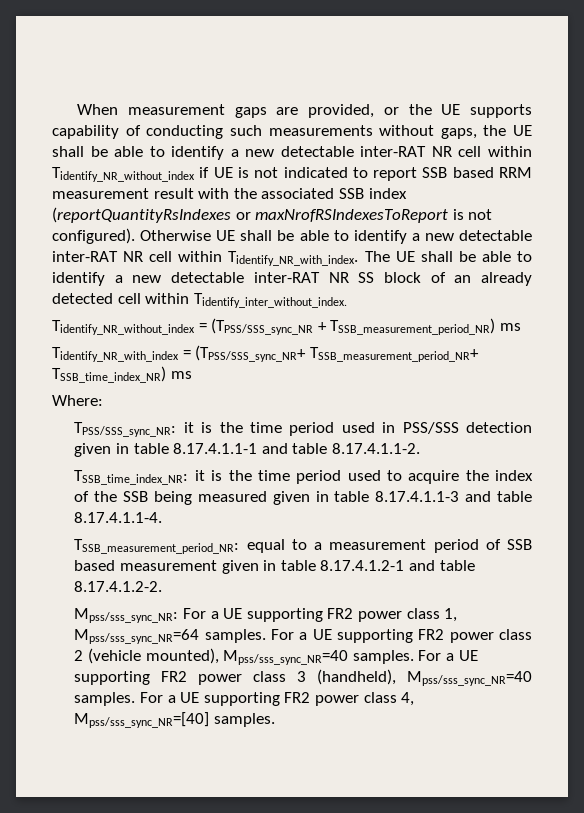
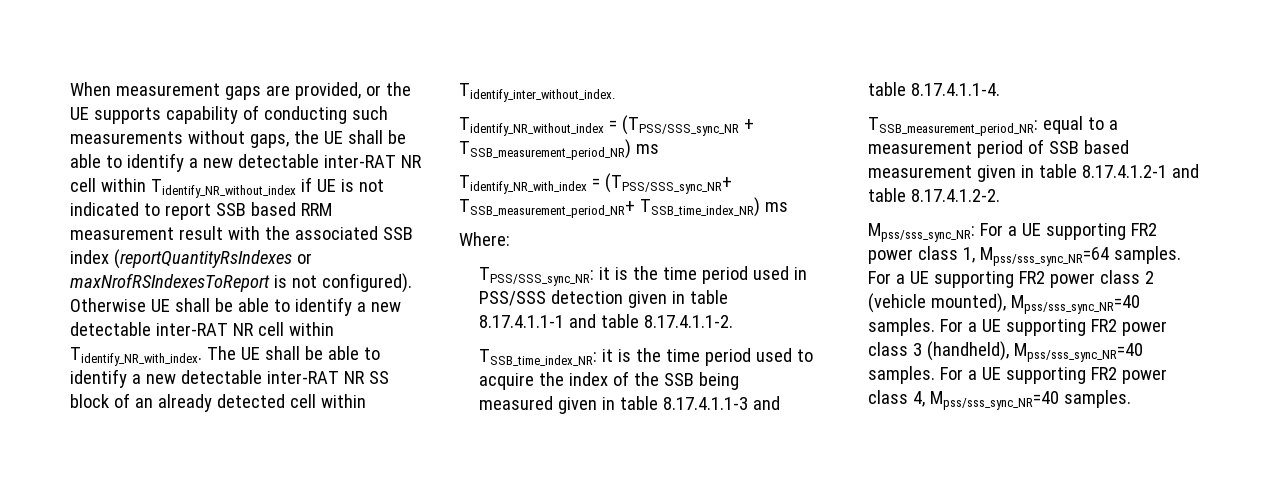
[74,712,210,728] Mpss/sss_sync_NR=[40] -> [930,391,1060,410] Mpss/sss_sync_NR=40

